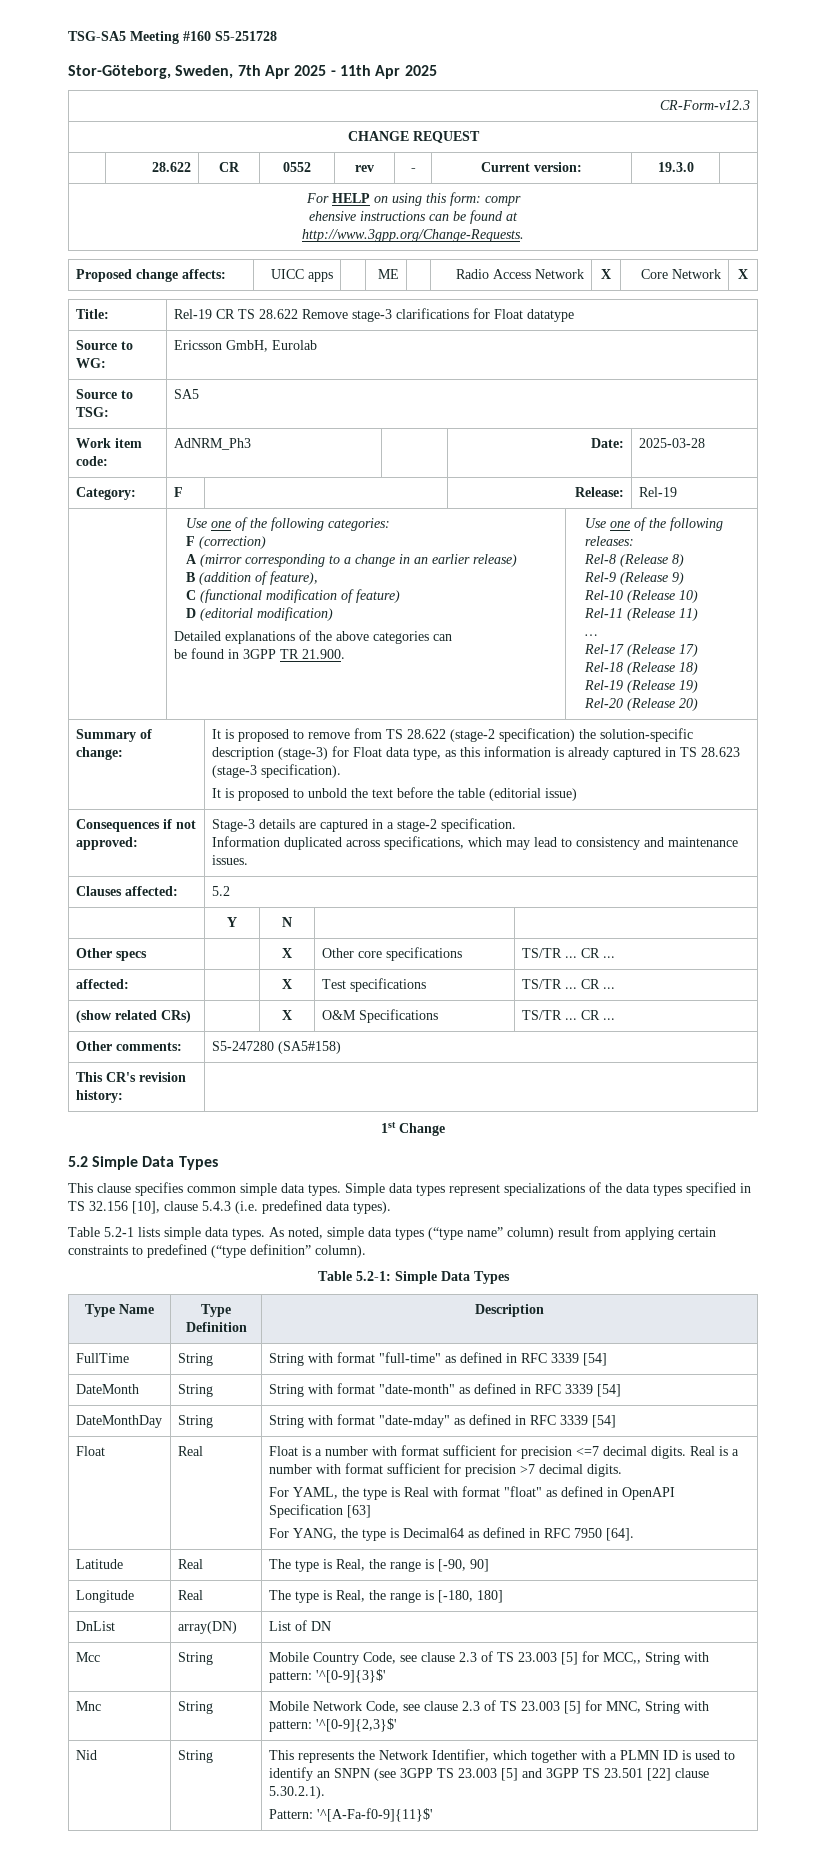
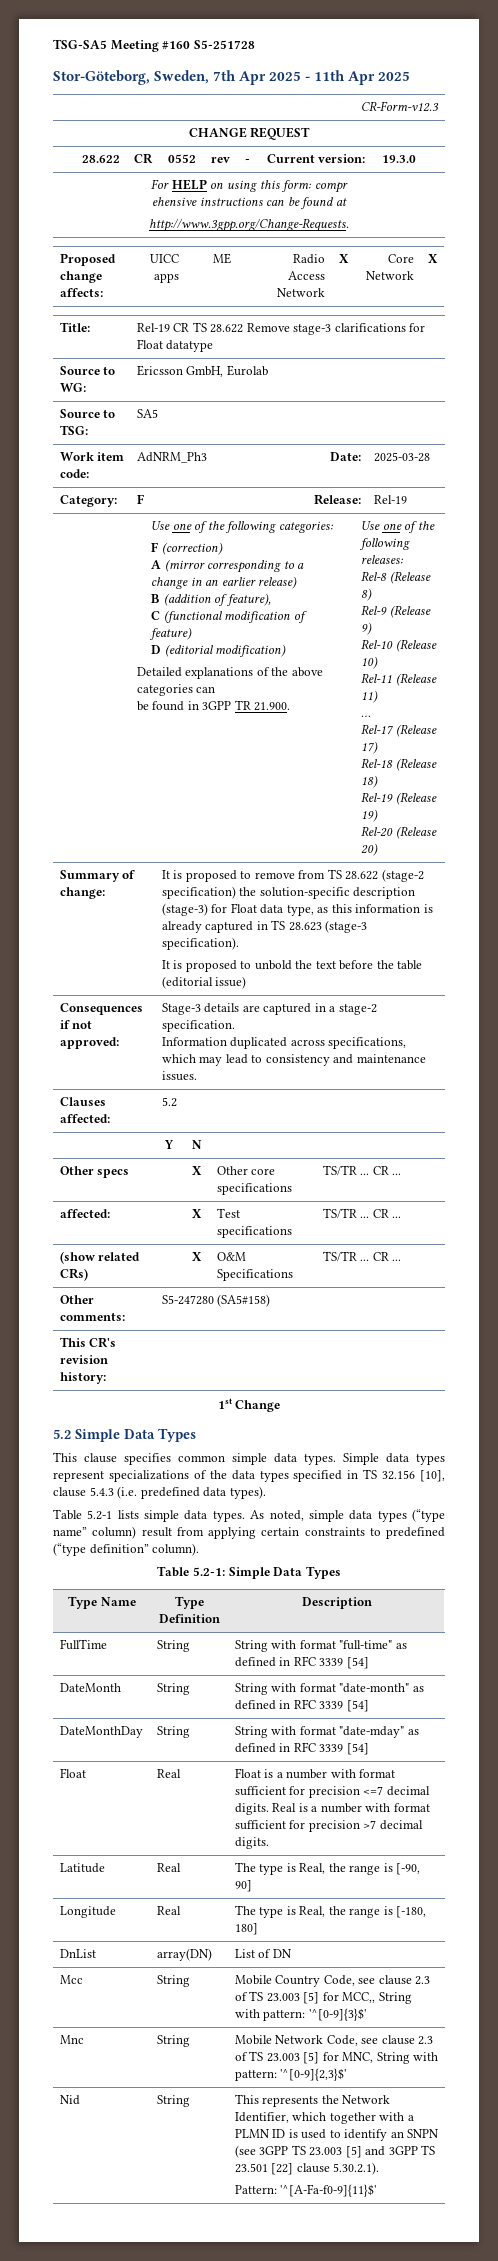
[268,1486,675,1500] [268,1504,371,1518] [268,1527,634,1541] // For YAML, the type is Real with format "float" as defined in OpenAPI Specification [63] // For YANG, the type is Decimal64 as defined in RFC 7950 [64]. -> (269, 1843) none

